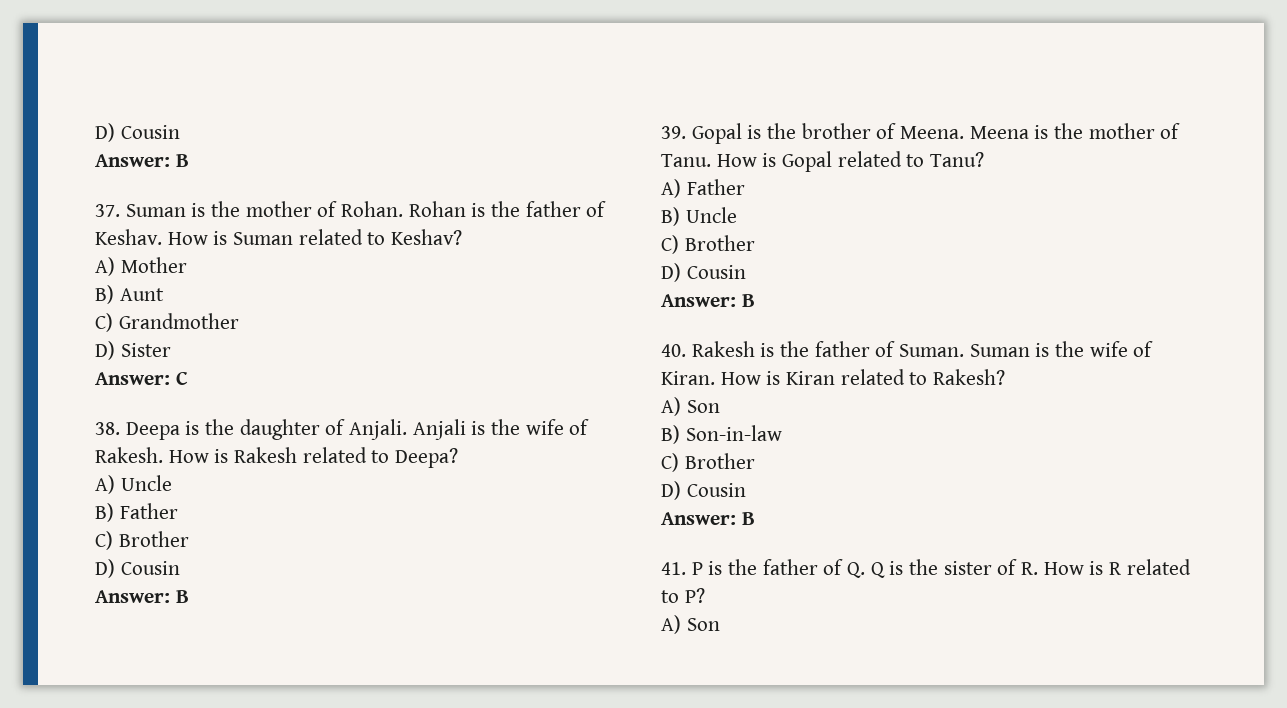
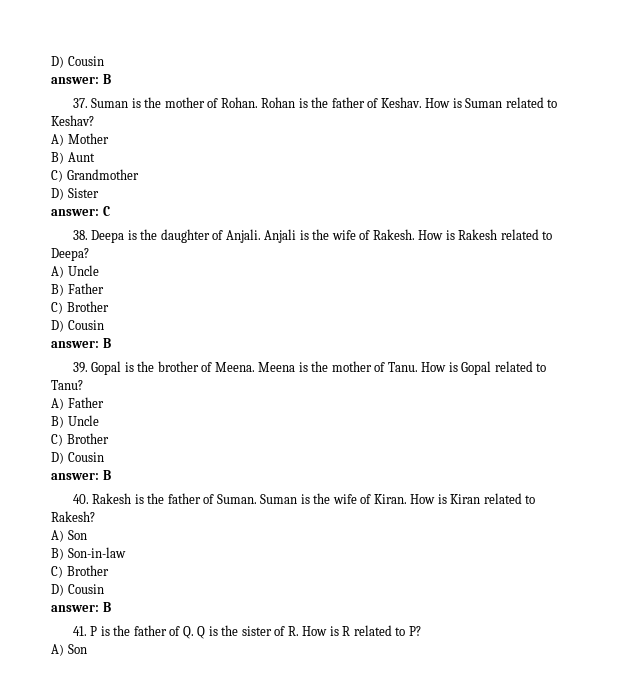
[95,123,180,142] [95,154,170,167] D) Cousin // Answer: -> [51,56,104,68] [51,77,99,84] D) Cousin // answer:
[95,372,170,385] Answer: -> [51,209,99,216] answer:
[95,590,170,603] Answer: -> [51,341,99,348] answer:
[661,294,736,307] Answer: -> [51,473,99,480] answer:
[661,512,736,525] Answer: -> [51,605,99,612] answer:

